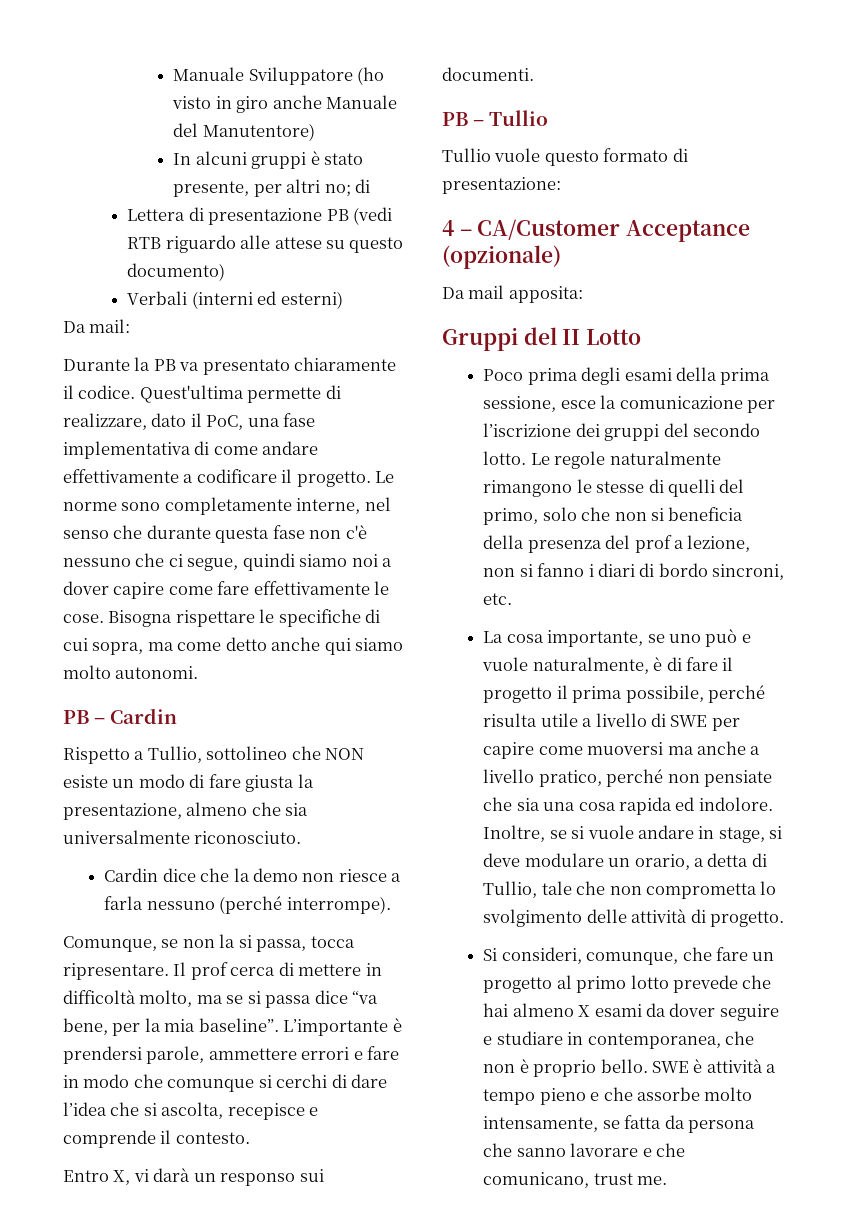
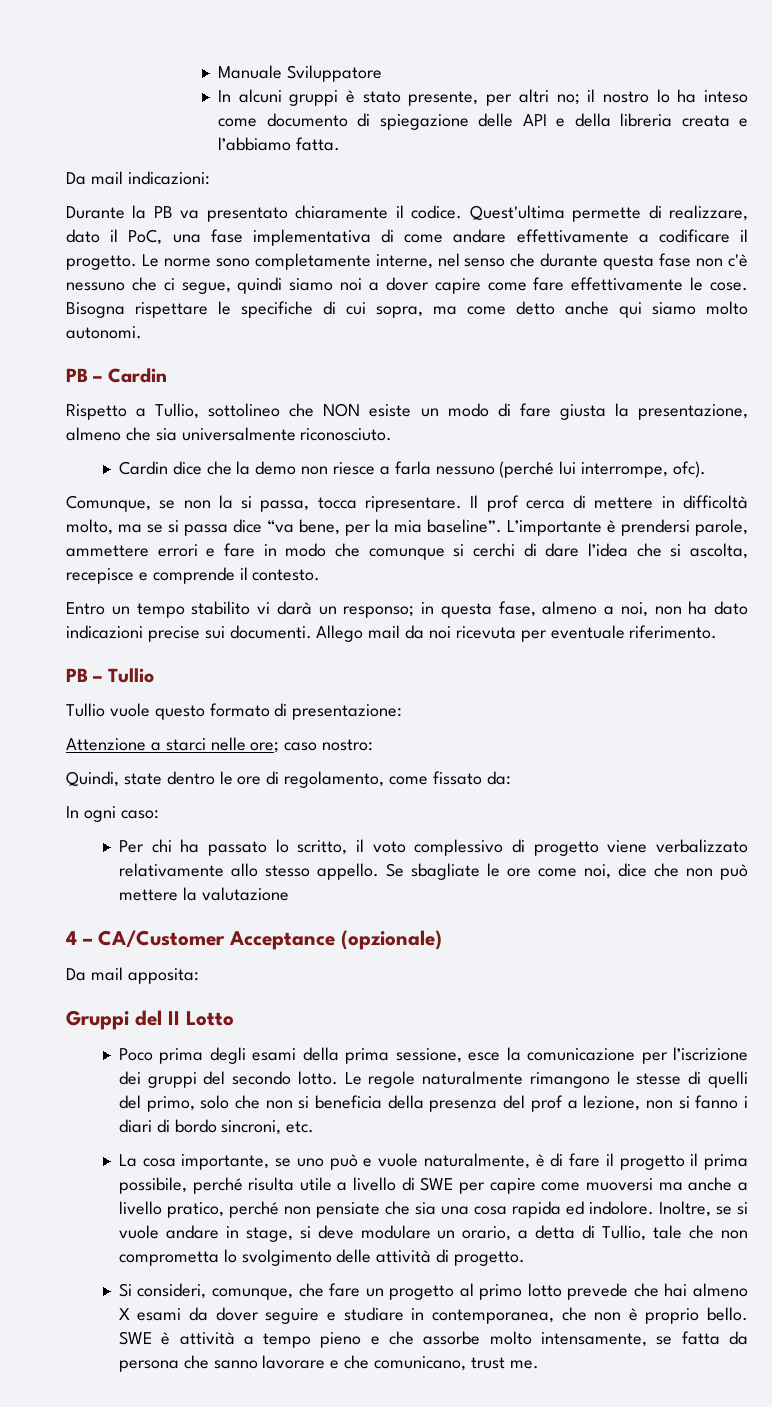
[357,67,385,85] [172,95,397,113] [173,123,315,141] (ho visto in giro anche Manuale del Manutentore) -> (382, 73) none
[354,179,370,193] [127,207,392,225] [127,235,404,253] [127,263,226,281] [127,291,343,309] [63,319,131,333] di // Lettera di presentazione PB (vedi RTB riguardo alle attese su questo documento) // Verbali (interni ed esterni) // Da mail: -> [587,89,749,103] [218,113,748,130] [218,137,340,151] [66,171,210,185] il nostro lo ha inteso come documento di spiegazione delle API e della libreria creata e l’abbiamo fatta. // Da mail indicazioni:
[286,896,391,914] interrompe). -> [559,461,707,478] lui interrompe, ofc).
[113,1168,324,1186] [442,67,534,81] X, vi darà un responso sui documenti. -> [111,601,748,618] [66,625,718,642] un tempo stabilito vi darà un responso; in questa fase, almeno a noi, non ha dato indicazioni precise sui documenti. Allego mail da noi ricevuta per eventuale riferimento.
(561, 185) none -> [66,737,374,753] [66,771,511,788] [66,806,159,822] [118,839,749,856] [118,863,749,880] [118,887,289,901] // Attenzione a starci nelle ore; caso nostro: // Quindi, state dentro le ore di regolamento, come fissato da: // In ogni caso: // Per chi ha passato lo scritto, il voto complessivo di progetto viene verbalizzato relativamente allo stesso appello. Se sbagliate le ore come noi, dice che non può mettere la valutazione

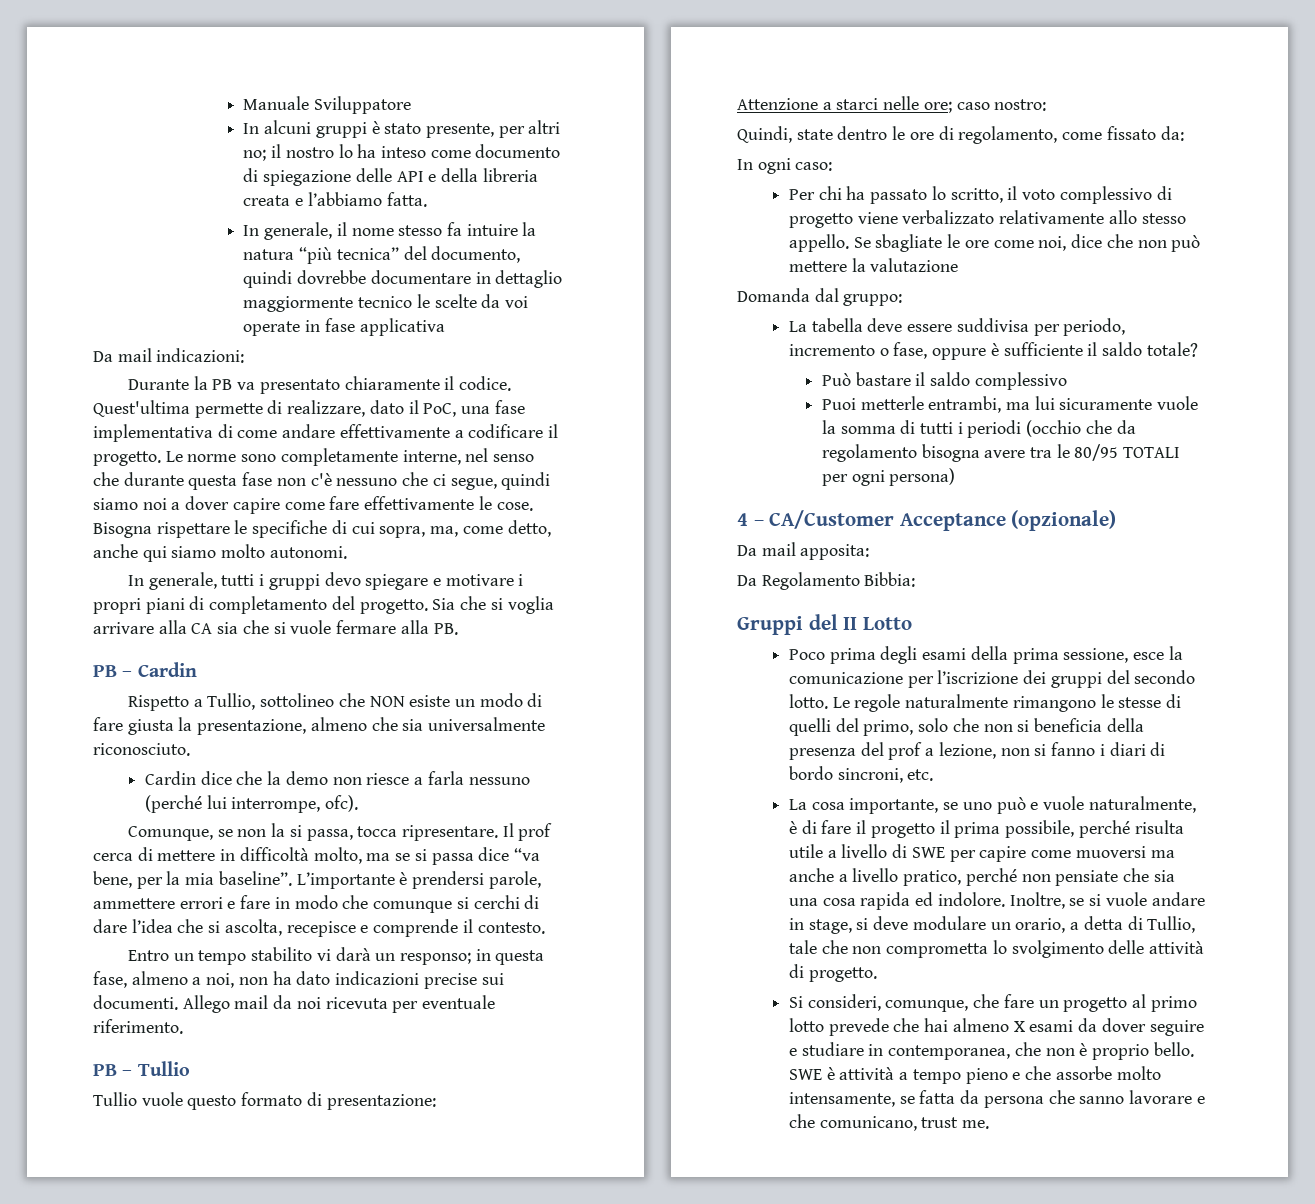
(340, 144) none -> [243,222,537,240] [243,246,521,264] [243,270,563,288] [243,294,528,312] [243,318,445,336] // In generale, il nome stesso fa intuire la natura “più tecnica” del documento, quindi dovrebbe documentare in dettaglio maggiormente tecnico le scelte da voi operate in fase applicativa
[433,301,555,315] ma come detto -> [430,520,551,537] ma, come detto,
(142, 332) none -> [127,572,524,590] [93,596,554,614] [93,620,458,635] // In generale, tutti i gruppi devo spiegare e motivare i propri piani di completamento del progetto. Sia che si voglia arrivare alla CA sia che si vuole fermare alla PB.
(289, 894) none -> [737,288,903,306] [789,318,1126,336] [789,342,1198,360] [821,372,1067,390] [821,396,1199,413] [821,420,1136,438] [821,444,1181,462] [821,468,956,486] // Domanda dal gruppo: // La tabella deve essere suddivisa per periodo, incremento o fase, oppure è sufficiente il saldo totale? // Può bastare il saldo complessivo // Puoi metterle entrambi, ma lui sicuramente vuole la somma di tutti i periodi (occhio che da regolamento bisogna avere tra le 80/95 TOTALI per ogni persona)
(199, 976) none -> [737,572,916,590] // Da Regolamento Bibbia:

